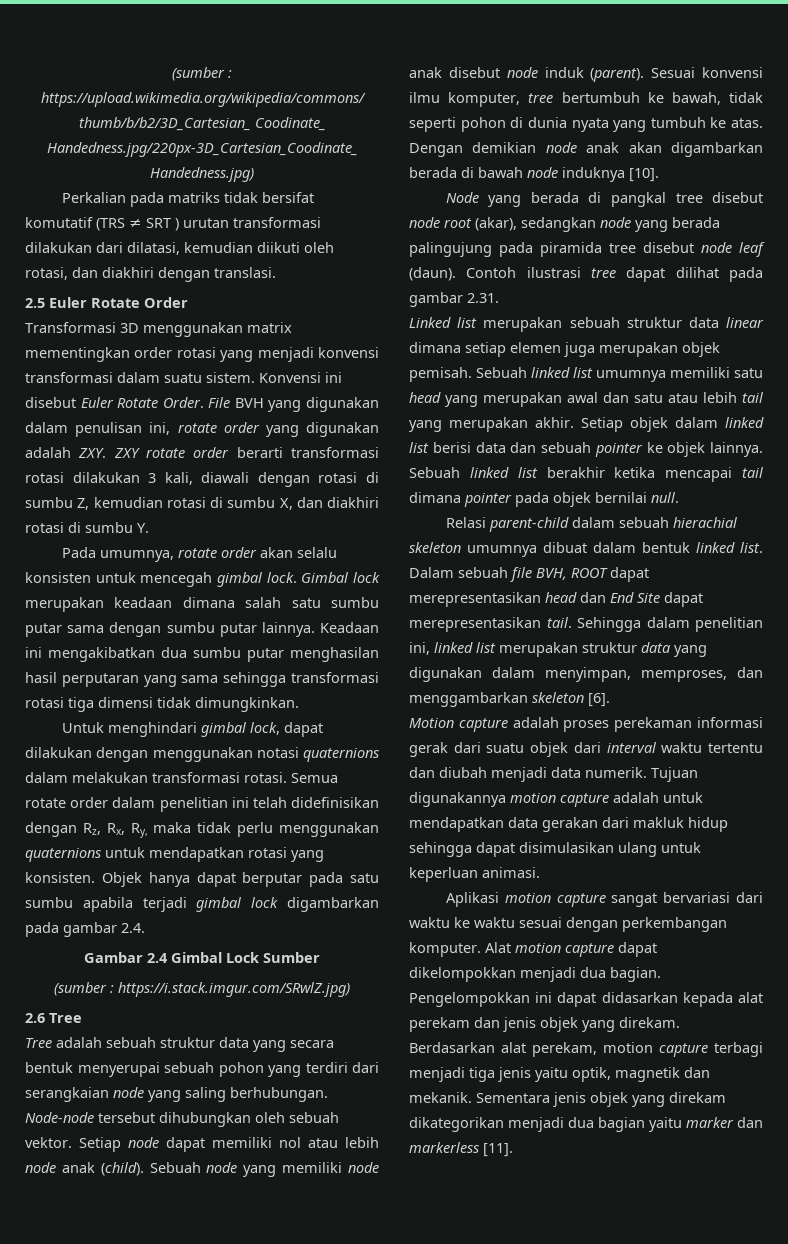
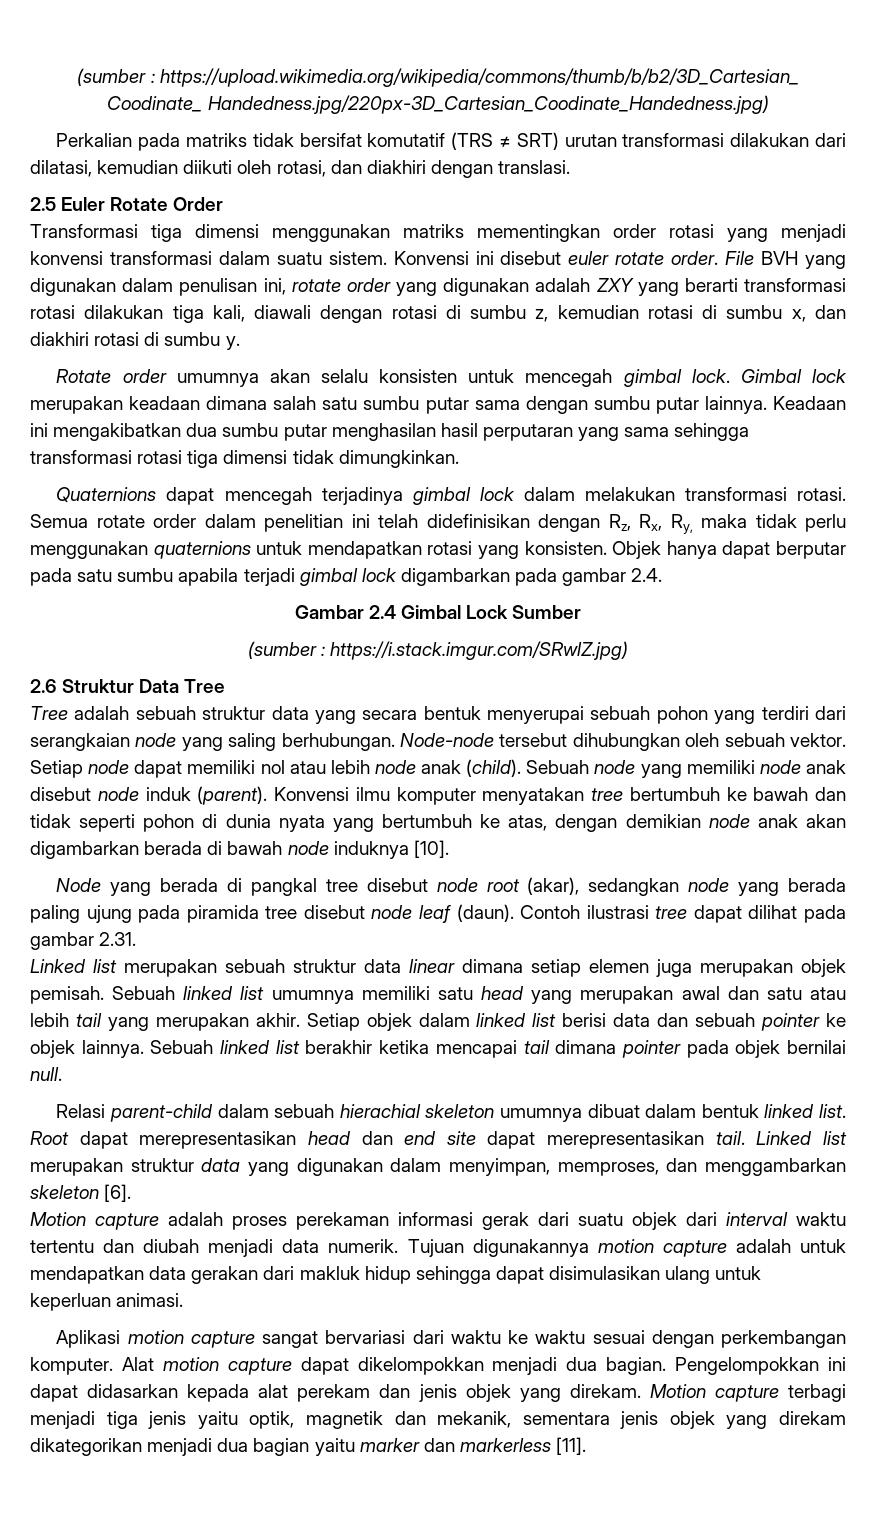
[146,218,179,231] SRT ) -> [516,132,559,150] SRT)
[120,322,292,337] 3D menggunakan matrix -> [151,224,464,242] tiga dimensi menggunakan matriks
[80,397,204,408] Euler Rotate Order. -> [568,251,719,265] euler rotate order.
[78,447,230,458] ZXY. ZXY rotate order -> [596,278,679,296] ZXY yang
[148,473,157,483] 3 -> [172,305,204,323] tiga
[77,498,90,510] Z, -> [535,309,549,322] z,
[279,498,293,510] X, -> [791,309,806,322] x,
[137,523,149,533] [61,547,257,562] Y. // Pada umumnya, rotate order -> [225,336,240,350] [56,369,259,387] y. // Rotate order umumnya
[61,722,323,737] [25,747,379,762] Untuk menghindari gimbal lock, dapat dilakukan dengan menggunakan notasi quaternions -> [56,487,515,505] Quaternions dapat mencegah terjadinya gimbal lock
(45, 1018) none -> [62,679,180,693] Struktur Data
[651,67,763,78] [409,92,521,107] Sesuai konvensi ilmu komputer, -> [274,787,585,805] Konvensi ilmu komputer menyatakan
[671,92,721,105] bawah, -> [753,787,846,801] bawah dan
[650,117,763,128] [409,143,463,157] tumbuh ke atas. Dengan -> [382,814,618,832] bertumbuh ke atas, dengan
[409,242,492,257] palingujung -> [30,905,132,923] paling ujung
[409,567,608,582] Dalam sebuah file BVH, ROOT -> [30,1131,69,1145] Root
[610,592,660,603] End Site -> [404,1131,476,1145] end site
[577,617,763,632] [409,642,473,655] Sehingga dalam penelitian ini, linked -> [756,1131,813,1145] Linked
[409,1042,653,1057] Berdasarkan alat perekam, motion -> [649,1384,706,1398] Motion
[409,1092,550,1103] mekanik. Sementara -> [437,1411,610,1428] mekanik, sementara

